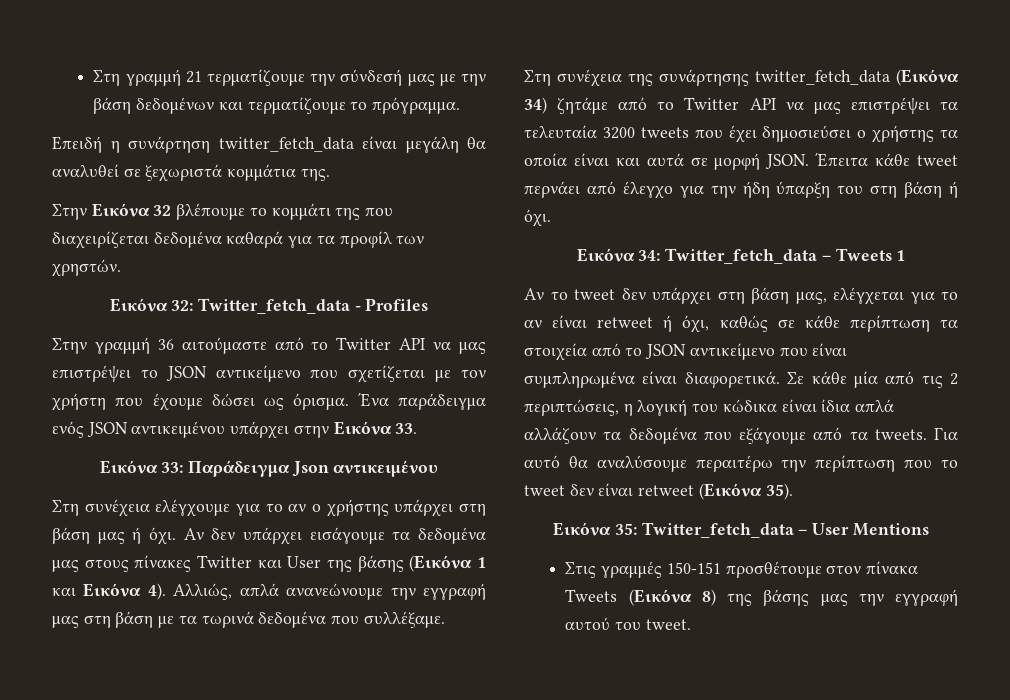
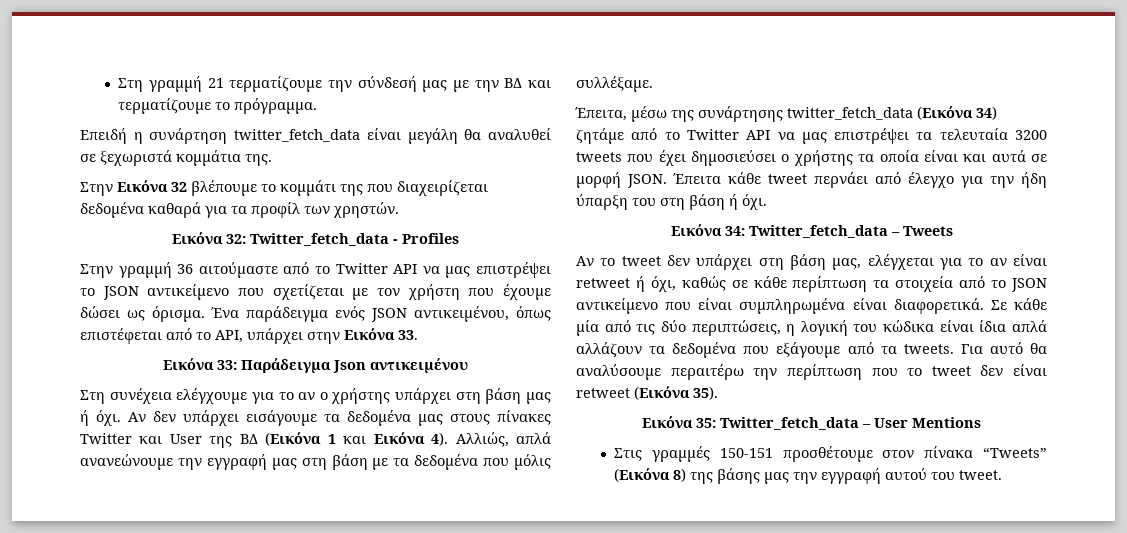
[93,97,215,114] βάση δεδομένων -> [504,78,523,88] ΒΔ
[131,421,226,438] αντικειμένου -> [414,306,551,322] [80,328,243,344] αντικειμένου, όπως επιστέφεται από το ΑΡΙ,
[357,555,404,572] βάσης -> [239,434,258,444] ΒΔ
[201,611,360,628] τωρινά δεδομένα που -> [414,454,551,470] δεδομένα που μόλις
[524,69,622,87] Στη συνέχεια -> [575,106,667,122] Έπειτα, μέσω
[896,250,906,261] 1 -> (953, 231) none
[950,373,958,385] 2 -> [660,320,686,332] δύο
[565,589,618,602] Tweets -> [983,447,1047,458] “Tweets”

